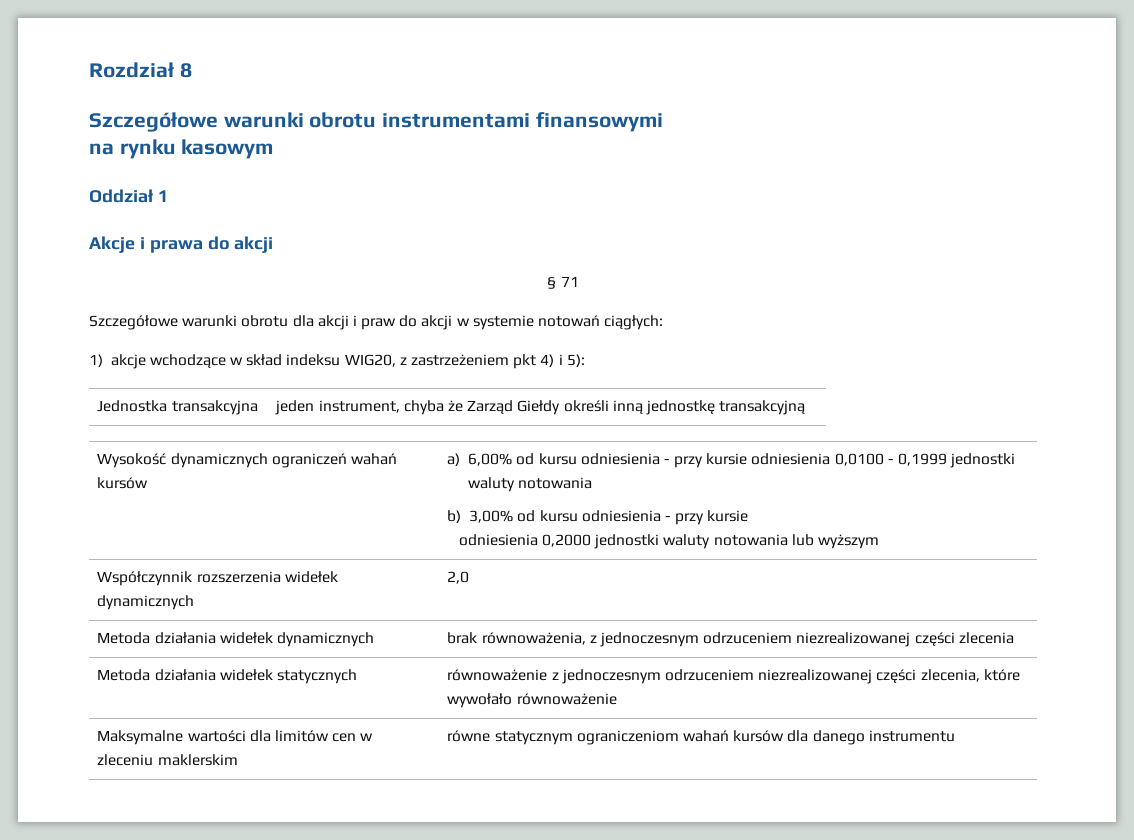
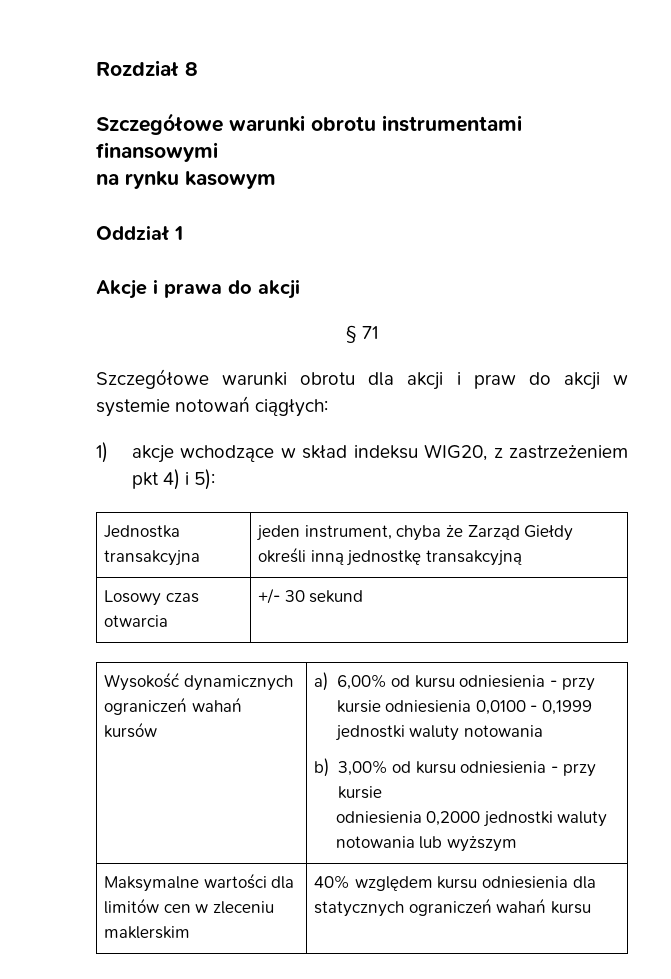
(806, 407) none -> [104,590,199,606] [104,615,169,627] [258,588,364,604] // Losowy czas otwarcia | +/- 30 sekund
[97,571,338,586] [97,595,195,610] [447,571,470,584] [97,632,374,647] [447,632,1014,647] [97,669,357,684] [447,669,1020,684] [447,693,617,708] // Współczynnik rozszerzenia widełek dynamicznych | 2,0 // Metoda działania widełek dynamicznych | brak równoważenia, z jednoczesnym odrzuceniem niezrealizowanej części zlecenia // Metoda działania widełek statycznych | równoważenie z jednoczesnym odrzuceniem niezrealizowanej części zlecenia, które wywołało równoważenie -> (517, 844) none
[447,730,955,745] równe statycznym ograniczeniom wahań kursów dla danego instrumentu -> [314,875,596,891] [314,898,591,917] 40% względem kursu odniesienia dla statycznych ograniczeń wahań kursu

